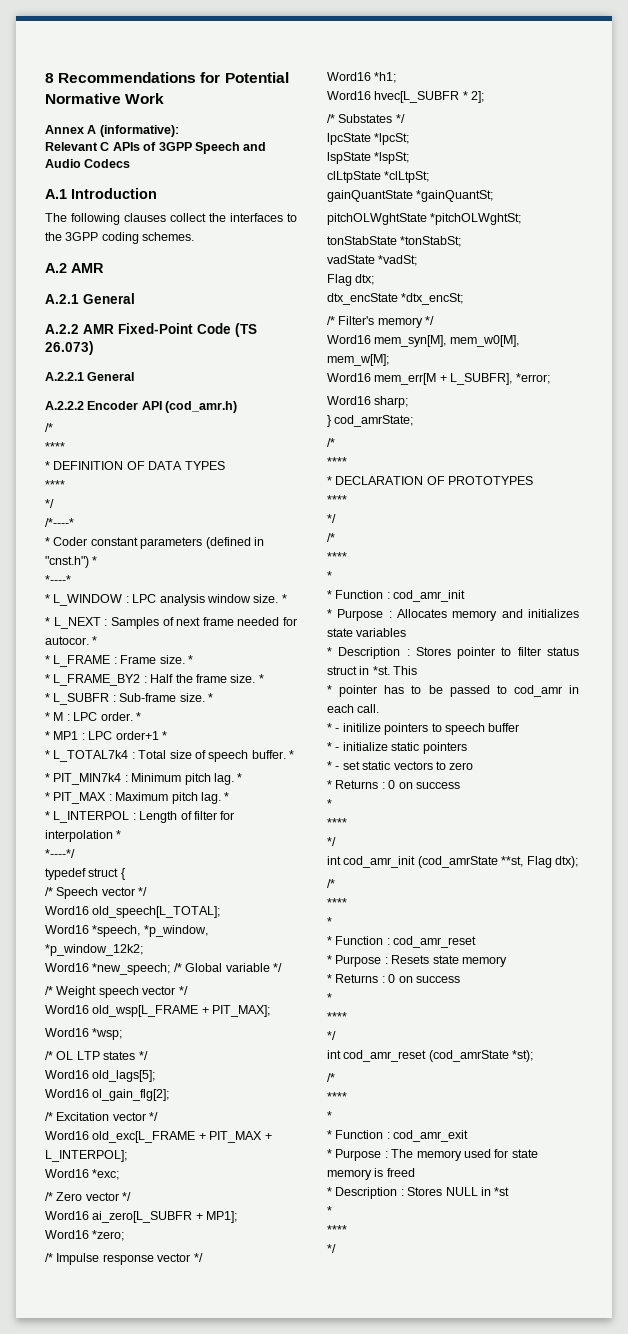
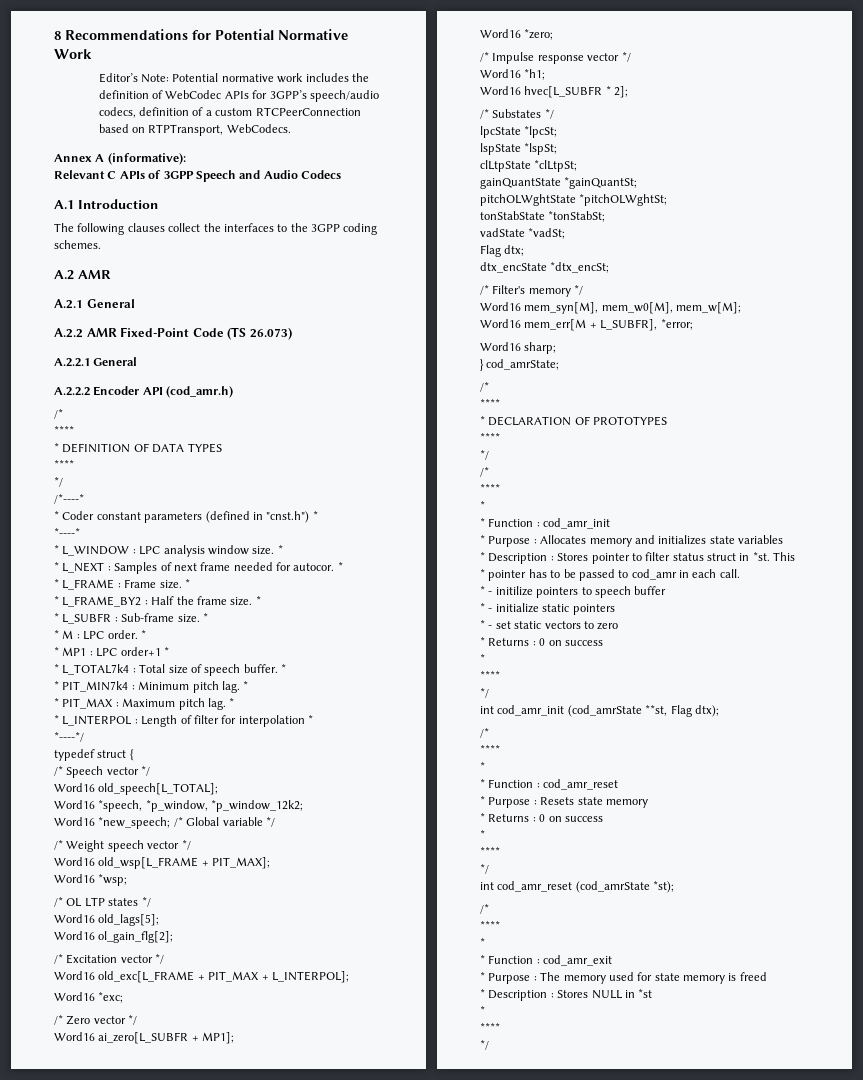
(165, 98) none -> [98,73,369,83] [98,90,379,102] [98,107,361,118] [98,124,291,136] // Editor’s Note: Potential normative work includes the definition of WebCodec APIs for 3GPP’s speech/audio codecs, definition of a custom RTCPeerConnection based on RTPTransport, WebCodecs.

